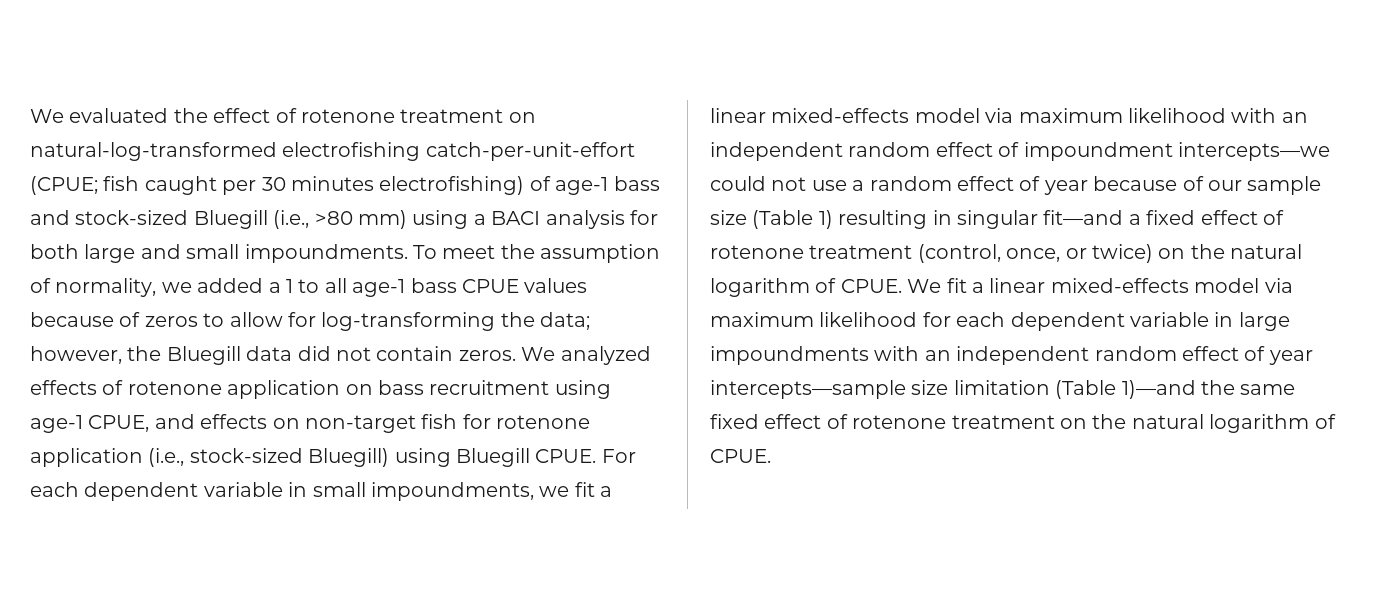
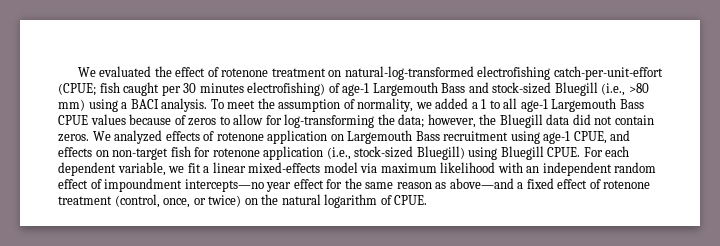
[613,176,660,191] bass -> [372,82,466,96] Largemouth Bass
[545,210,658,229] [30,244,408,263] analysis for both large and small impoundments. -> [161,98,208,112] analysis.
[410,278,457,293] bass -> [551,98,644,112] Largemouth Bass
[378,380,424,395] bass -> [347,130,440,144] Largemouth Bass
[203,482,534,501] variable in small impoundments, -> [117,162,166,176] variable,
[1178,142,1330,161] [710,176,1322,195] [710,210,1124,229] intercepts—we could not use a random effect of year because of our sample size (Table 1) resulting in singular fit—and -> [184,178,514,192] intercepts—no year effect for the same reason as above—and
[907,278,1293,293] [710,312,1290,331] [710,346,1313,365] [710,380,1296,399] [710,414,1336,433] [710,449,771,463] We fit a linear mixed-effects model via maximum likelihood for each dependent variable in large impoundments with an independent random effect of year intercepts—sample size limitation (Table 1)—and the same fixed effect of rotenone treatment on the natural logarithm of CPUE. -> (428, 200) none

